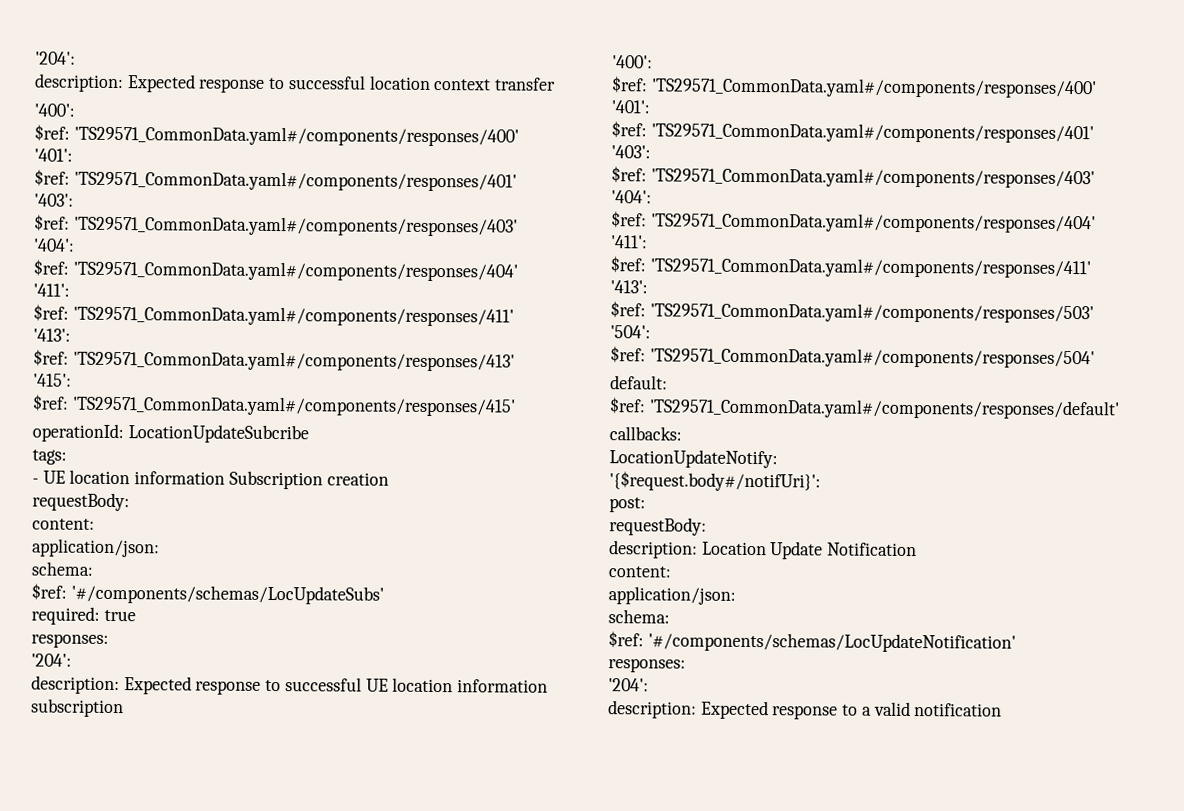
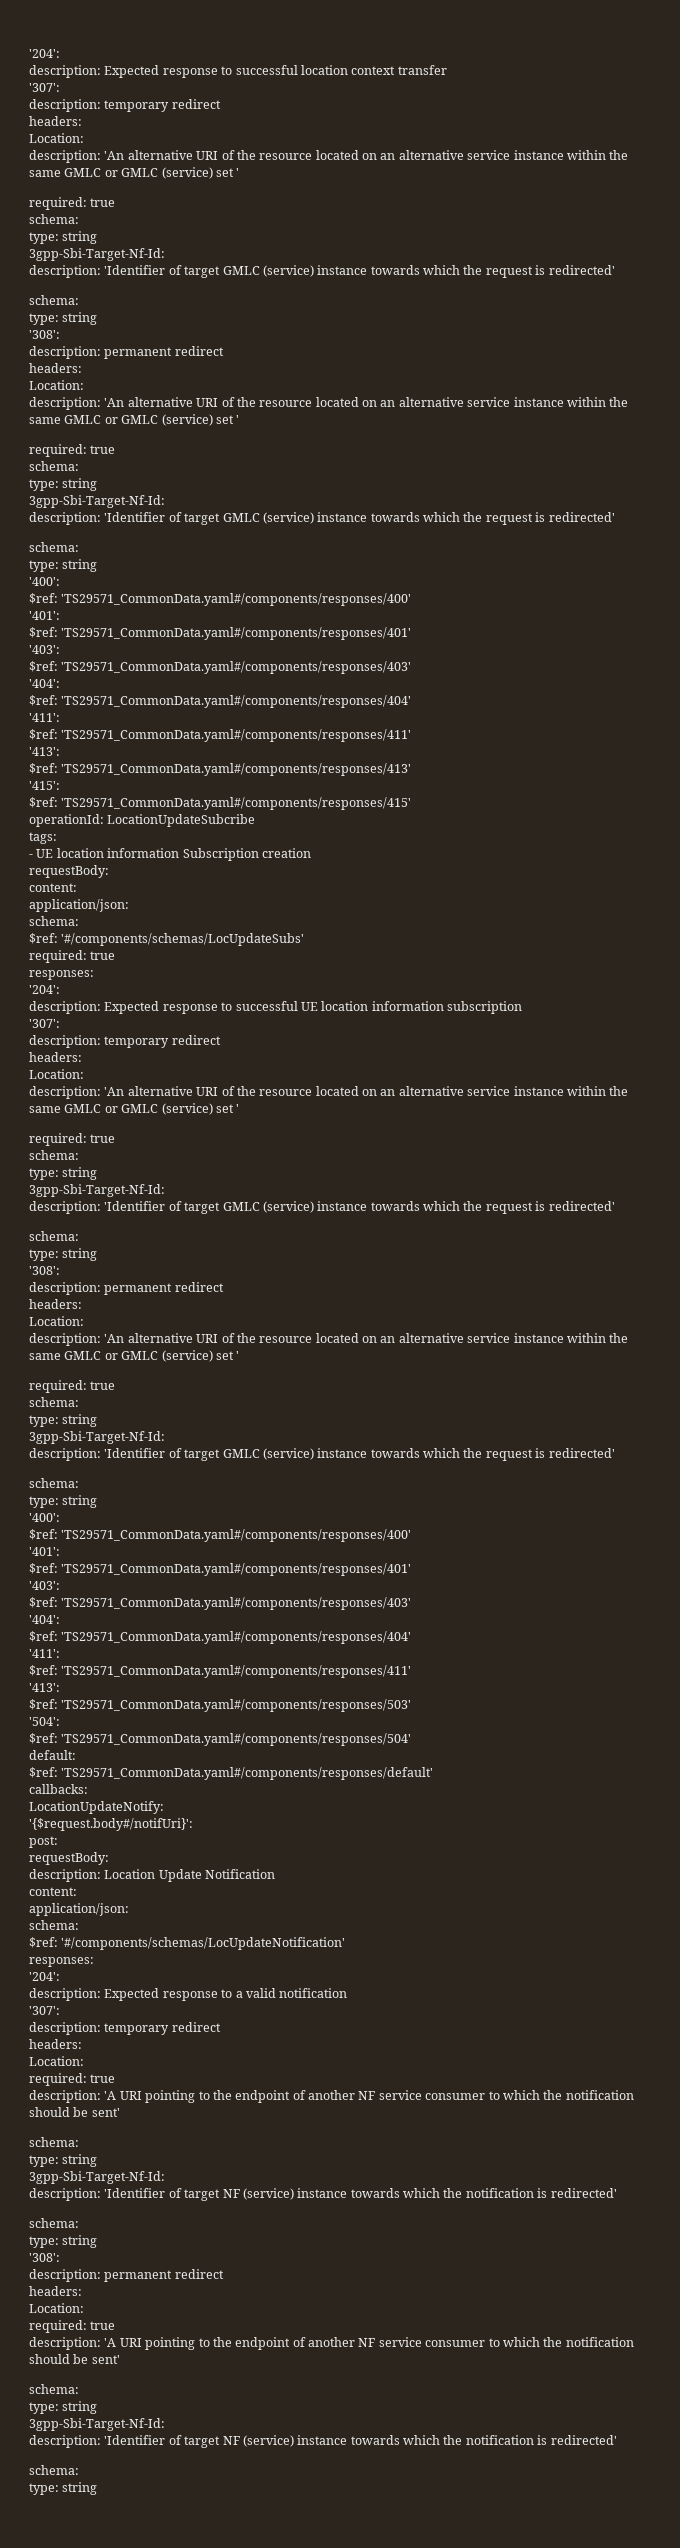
(557, 84) none -> [29,83,60,92] [29,99,221,112] [29,116,82,126] [29,133,84,143] [29,150,629,163] [29,167,240,179] [29,197,116,210] [29,214,79,224] [29,231,98,244] [29,248,165,261] [29,265,615,278] [29,295,79,305] [29,312,98,325] [29,330,60,339] [29,346,224,359] [29,363,82,373] [29,380,84,390] [29,397,629,410] [29,414,240,426] [29,444,116,457] [29,461,79,471] [29,478,98,491] [29,495,165,508] [29,512,615,525] [29,542,79,552] [29,559,98,572] // '307': // description: temporary redirect // headers: // Location: // description: 'An alternative URI of the resource located on an alternative service instance within the same GMLC or GMLC (service) set ' // required: true // schema: // type: string // 3gpp-Sbi-Target-Nf-Id: // description: 'Identifier of target GMLC (service) instance towards which the request is redirected' // schema: // type: string // '308': // description: permanent redirect // headers: // Location: // description: 'An alternative URI of the resource located on an alternative service instance within the same GMLC or GMLC (service) set ' // required: true // schema: // type: string // 3gpp-Sbi-Target-Nf-Id: // description: 'Identifier of target GMLC (service) instance towards which the request is redirected' // schema: // type: string
(124, 708) none -> [29,1019,60,1028] [29,1035,221,1048] [29,1052,82,1062] [29,1069,84,1079] [29,1086,629,1099] [29,1103,240,1115] [29,1133,116,1146] [29,1150,79,1160] [29,1167,98,1180] [29,1184,165,1197] [29,1201,615,1214] [29,1231,79,1241] [29,1248,98,1261] [29,1266,60,1275] [29,1282,224,1295] [29,1299,82,1309] [29,1316,84,1326] [29,1333,629,1346] [29,1350,240,1362] [29,1380,116,1393] [29,1397,79,1407] [29,1414,98,1427] [29,1431,165,1444] [29,1448,615,1461] [29,1478,79,1488] [29,1495,98,1508] // '307': // description: temporary redirect // headers: // Location: // description: 'An alternative URI of the resource located on an alternative service instance within the same GMLC or GMLC (service) set ' // required: true // schema: // type: string // 3gpp-Sbi-Target-Nf-Id: // description: 'Identifier of target GMLC (service) instance towards which the request is redirected' // schema: // type: string // '308': // description: permanent redirect // headers: // Location: // description: 'An alternative URI of the resource located on an alternative service instance within the same GMLC or GMLC (service) set ' // required: true // schema: // type: string // 3gpp-Sbi-Target-Nf-Id: // description: 'Identifier of target GMLC (service) instance towards which the request is redirected' // schema: // type: string
(1003, 710) none -> [29,2006,60,2015] [29,2022,221,2035] [29,2039,82,2049] [29,2056,84,2066] [29,2073,116,2086] [29,2090,634,2103] [29,2107,120,2117] [29,2137,79,2147] [29,2154,98,2167] [29,2171,165,2184] [29,2188,617,2201] [29,2218,79,2228] [29,2235,98,2248] [29,2253,60,2262] [29,2269,224,2282] [29,2286,82,2296] [29,2303,84,2313] [29,2320,116,2333] [29,2337,634,2350] [29,2354,120,2364] [29,2384,79,2394] [29,2401,98,2414] [29,2418,165,2431] [29,2435,617,2448] [29,2465,79,2475] [29,2482,98,2495] // '307': // description: temporary redirect // headers: // Location: // required: true // description: 'A URI pointing to the endpoint of another NF service consumer to which the notification should be sent' // schema: // type: string // 3gpp-Sbi-Target-Nf-Id: // description: 'Identifier of target NF (service) instance towards which the notification is redirected' // schema: // type: string // '308': // description: permanent redirect // headers: // Location: // required: true // description: 'A URI pointing to the endpoint of another NF service consumer to which the notification should be sent' // schema: // type: string // 3gpp-Sbi-Target-Nf-Id: // description: 'Identifier of target NF (service) instance towards which the notification is redirected' // schema: // type: string

